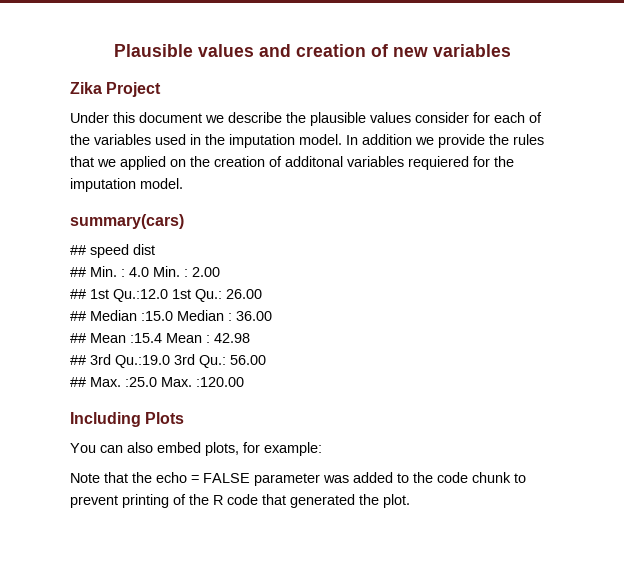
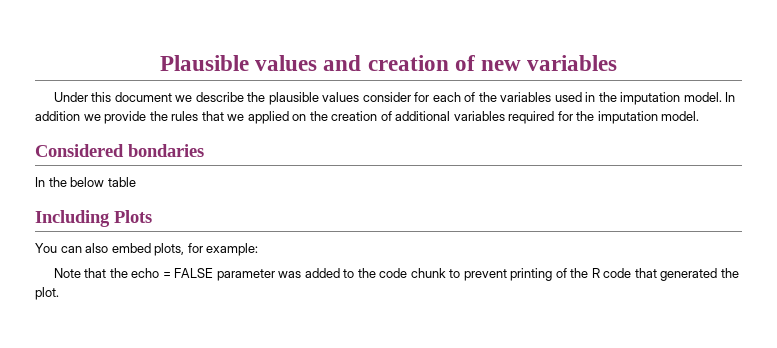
[70,82,162,97] // Zika Project -> (618, 63) none
[285,156,469,170] additonal variables requiered -> [395,111,555,124] additional variables required
[70,214,184,229] [70,244,155,258] [70,266,220,277] [70,289,262,302] [70,310,272,321] [70,333,250,343] [70,354,266,368] [70,377,244,387] summary(cars) // ## speed dist // ## Min. : 4.0 Min. : 2.00 // ## 1st Qu.:12.0 1st Qu.: 26.00 // ## Median :15.0 Median : 36.00 // ## Mean :15.4 Mean : 42.98 // ## 3rd Qu.:19.0 3rd Qu.: 56.00 // ## Max. :25.0 Max. :120.00 -> [35,144,204,157] [35,177,136,187] Considered bondaries // In the below table

